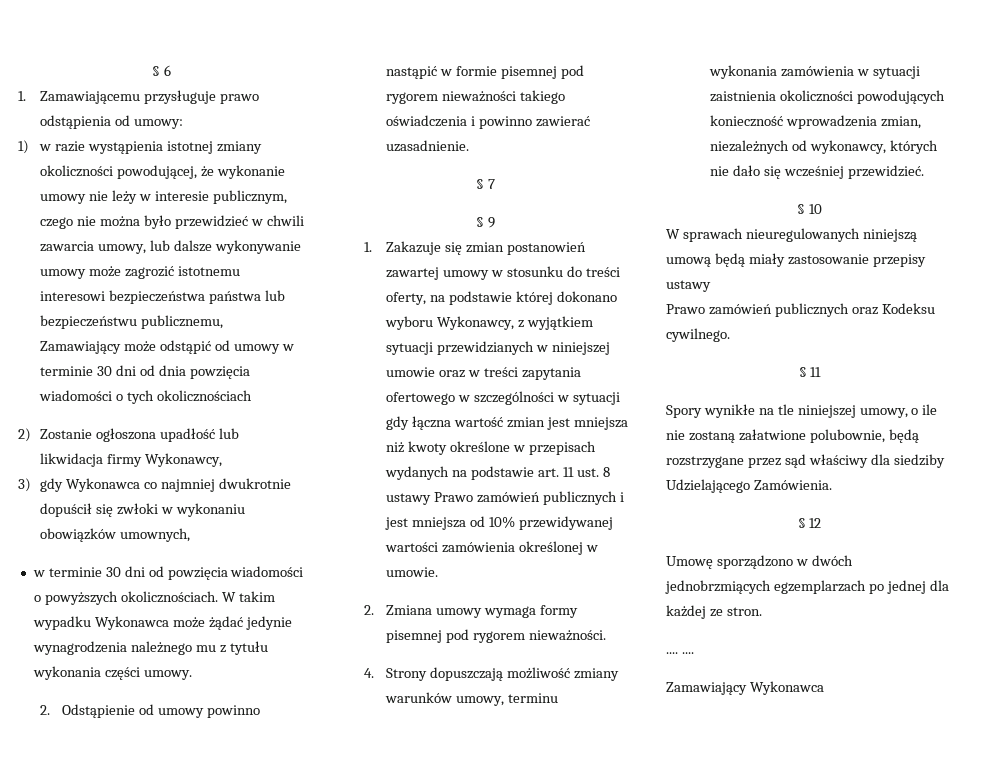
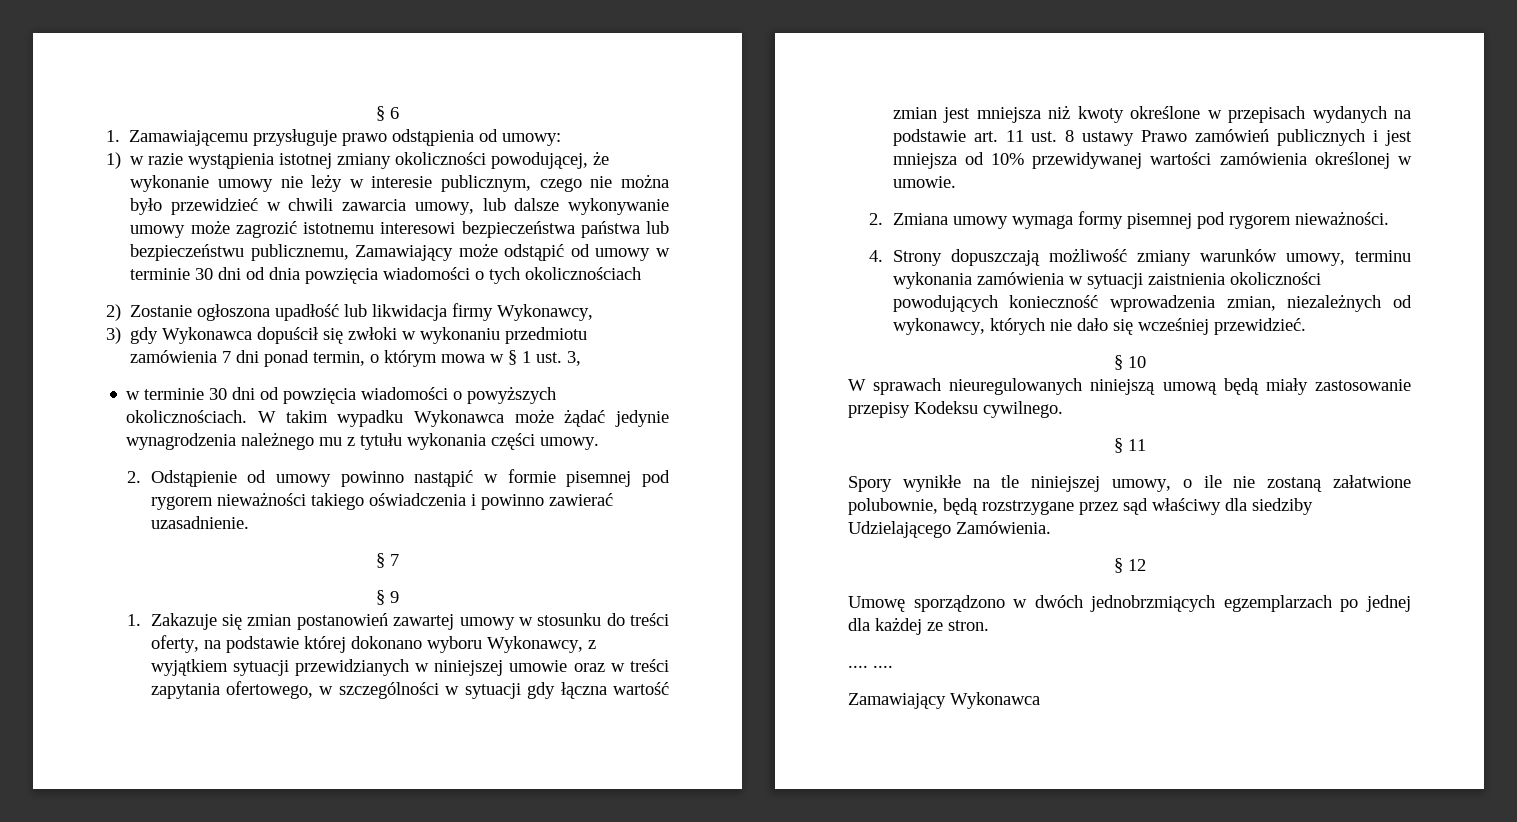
[144,478,291,492] co najmniej dwukrotnie -> (253, 335) none
[40,528,191,542] obowiązków umownych, -> [505,327,588,344] [130,350,582,367] przedmiotu zamówienia 7 dni ponad termin, o którym mowa w § 1 ust. 3,
[386,392,456,405] ofertowego -> [226,681,314,699] ofertowego,
[666,280,711,292] [666,303,878,317] ustawy // Prawo zamówień publicznych oraz -> (910, 410) none

